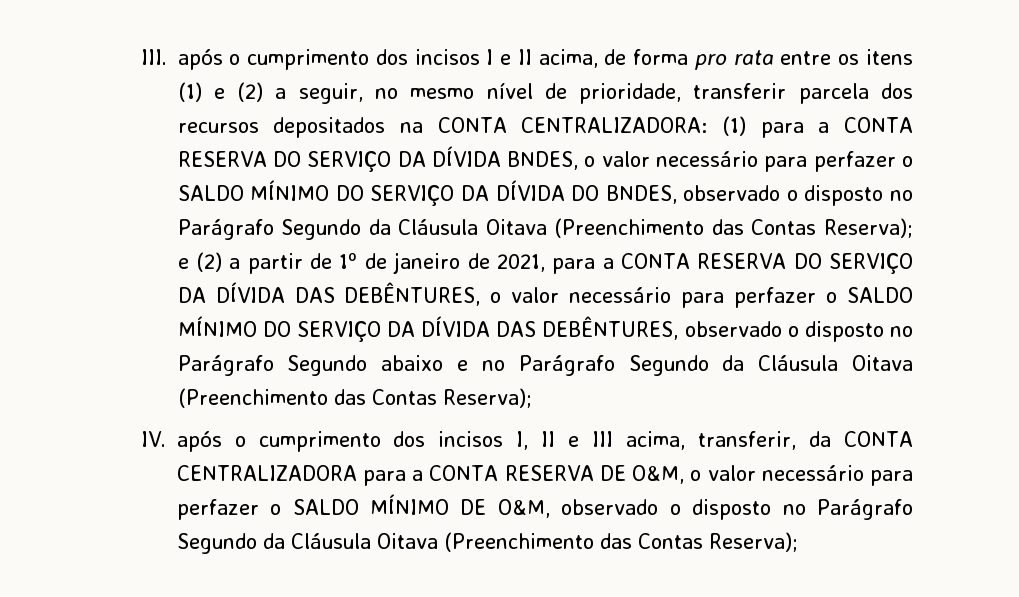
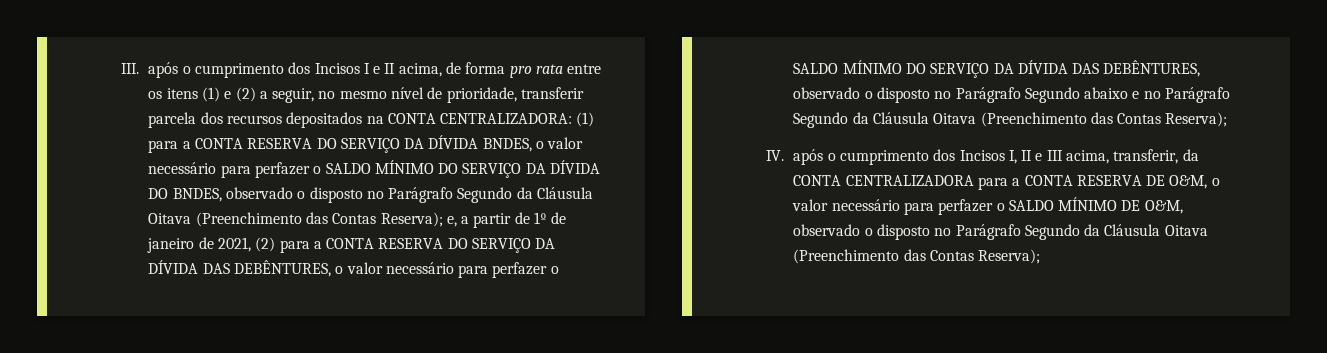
[414,49,480,65] incisos -> [314,63,360,74] Incisos
[177,252,222,272] e (2) -> [446,216,457,227] e,
(545, 263) none -> [255,237,276,252] (2)
[438,431,504,447] incisos -> [959,150,1005,161] Incisos

